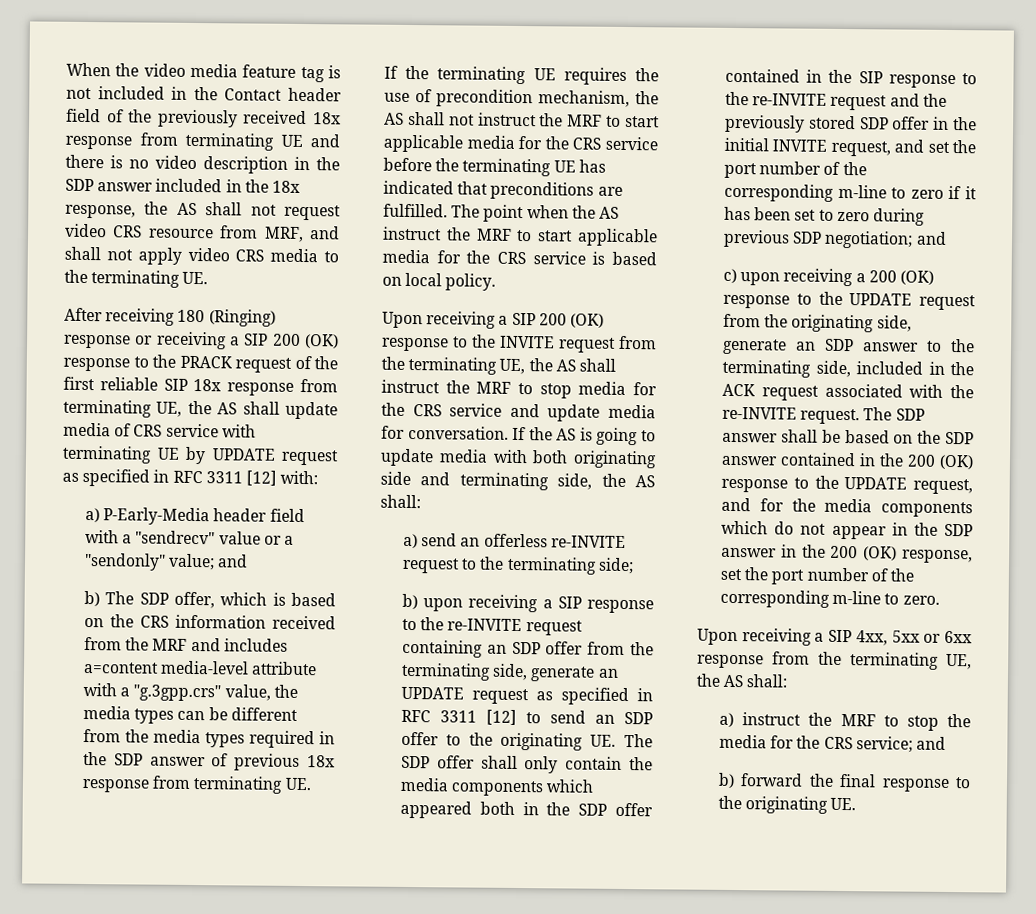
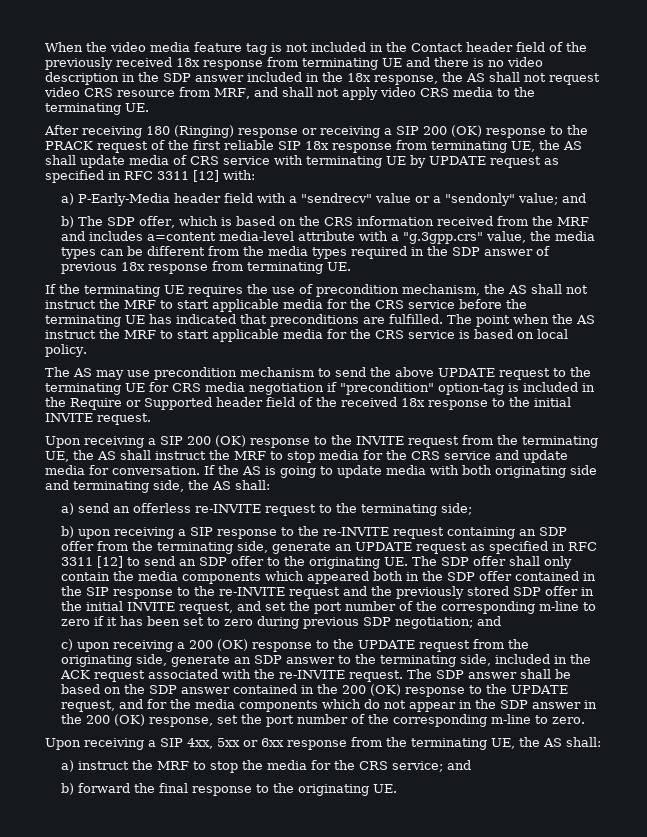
(497, 282) none -> [45,367,591,380] [45,382,595,395] [45,397,571,410] [45,413,151,425] // The AS may use precondition mechanism to send the above UPDATE request to the terminating UE for CRS media negotiation if "precondition" option-tag is included in the Require or Supported header field of the received 18x response to the initial INVITE request.

